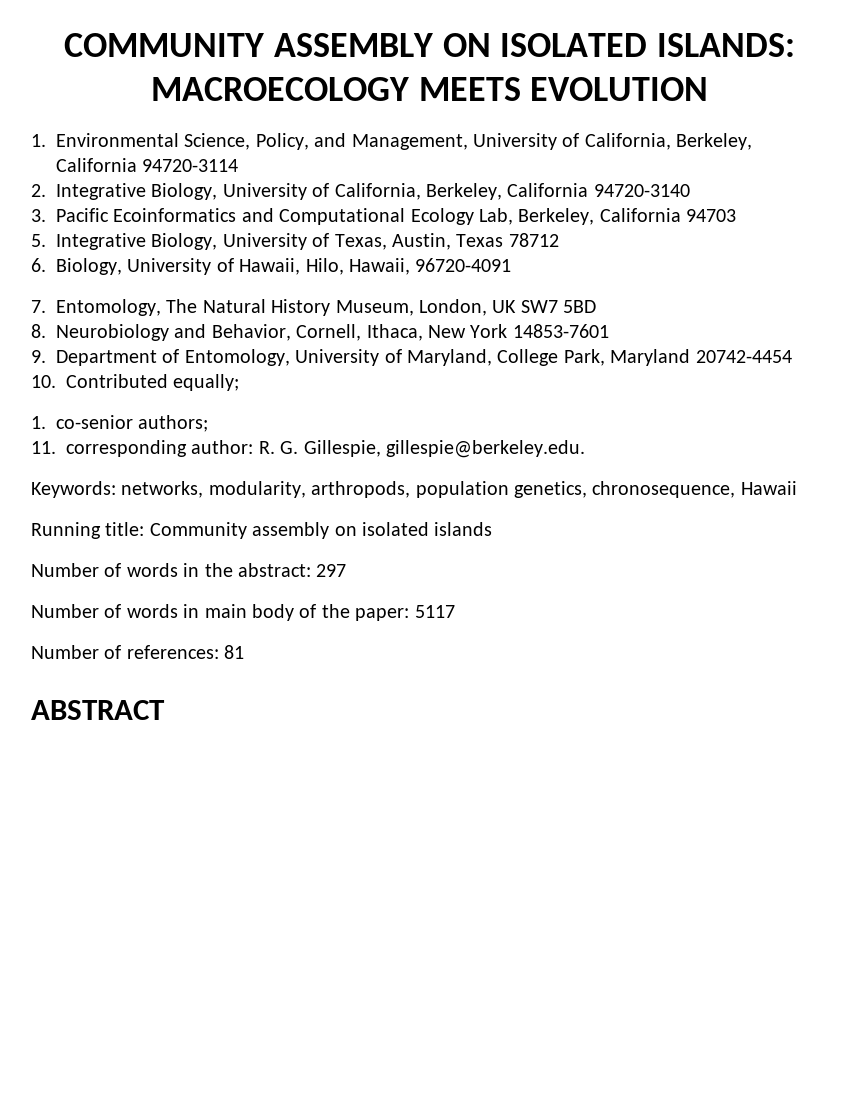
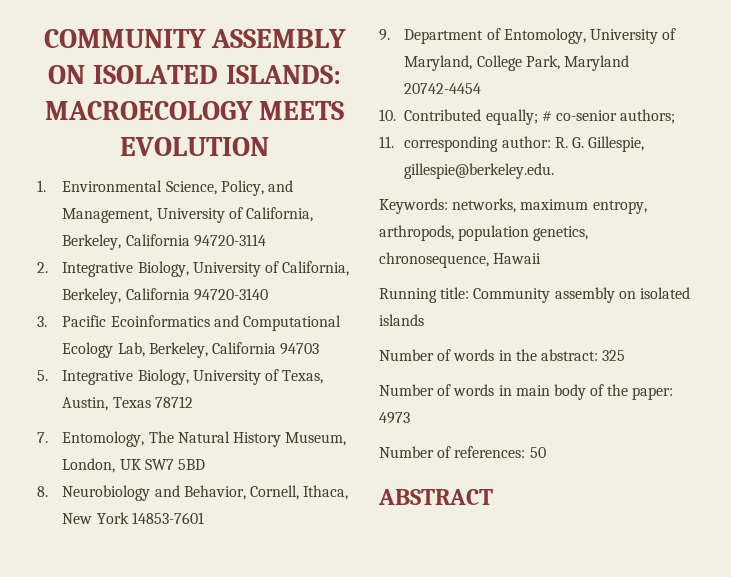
[31,258,512,275] // 6. Biology, University of Hawaii, Hilo, Hawaii, 96720-4091 -> (193, 402) none
[31,416,46,429] // 1. -> [541,111,552,121] #
[208,481,306,498] modularity, -> [520,199,647,214] maximum entropy,
[316,564,347,577] 297 -> [602,350,626,361] 325
[414,605,455,618] 5117 -> [379,412,410,424] 4973
[224,645,245,659] 81 -> [529,447,546,458] 50

